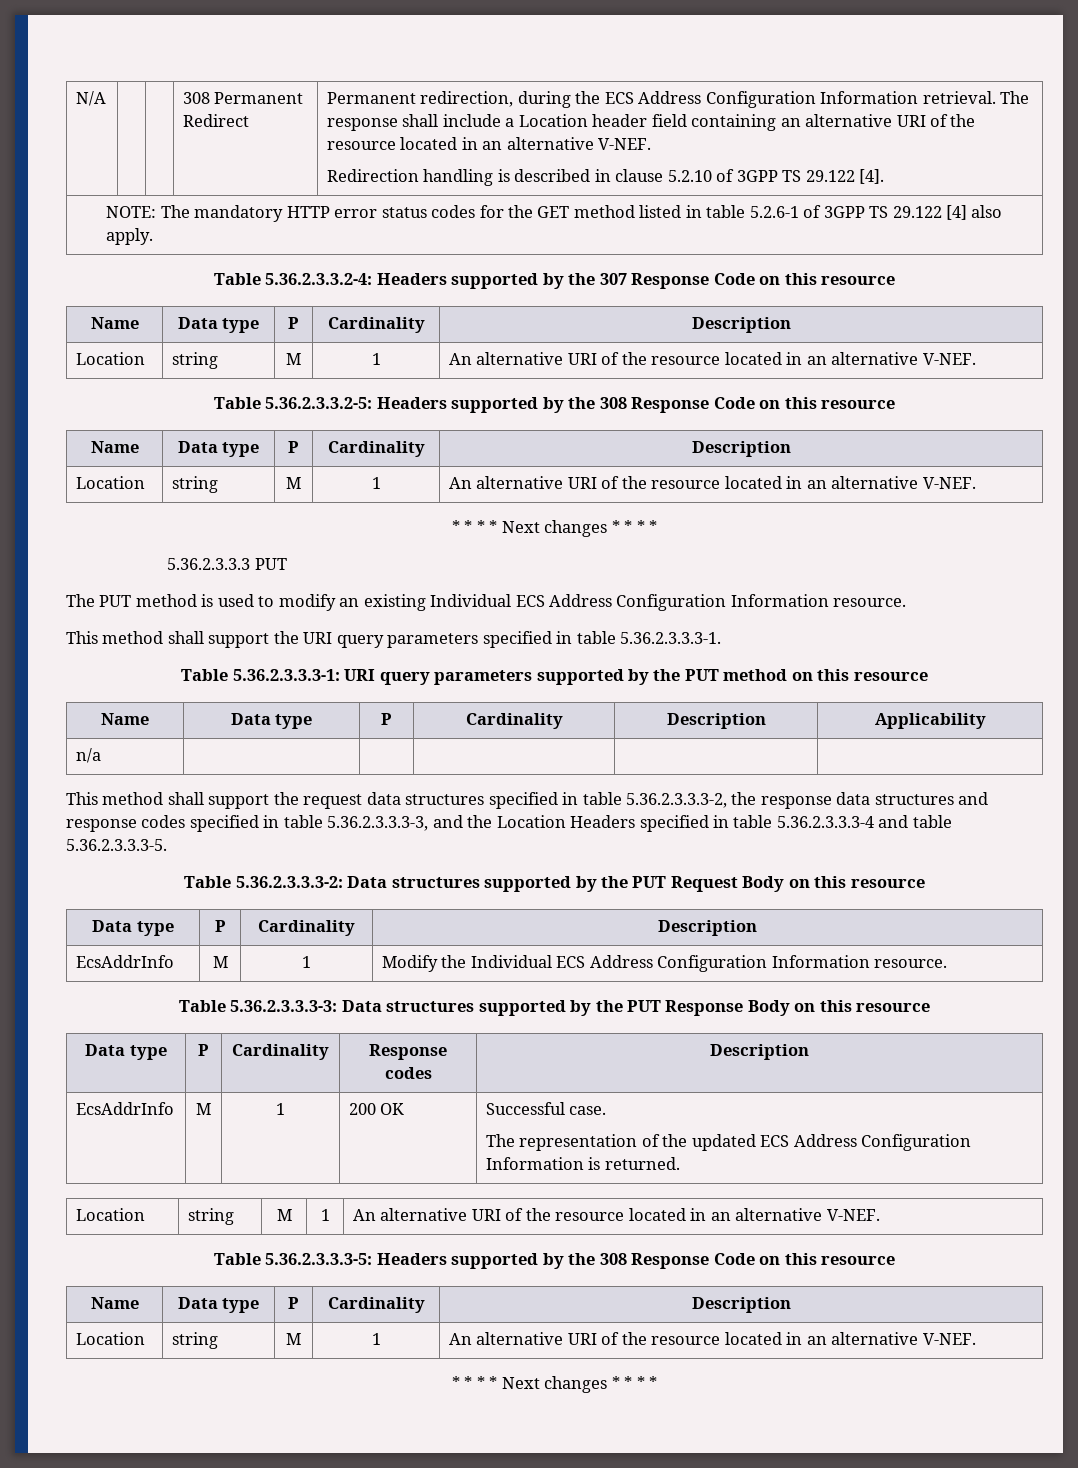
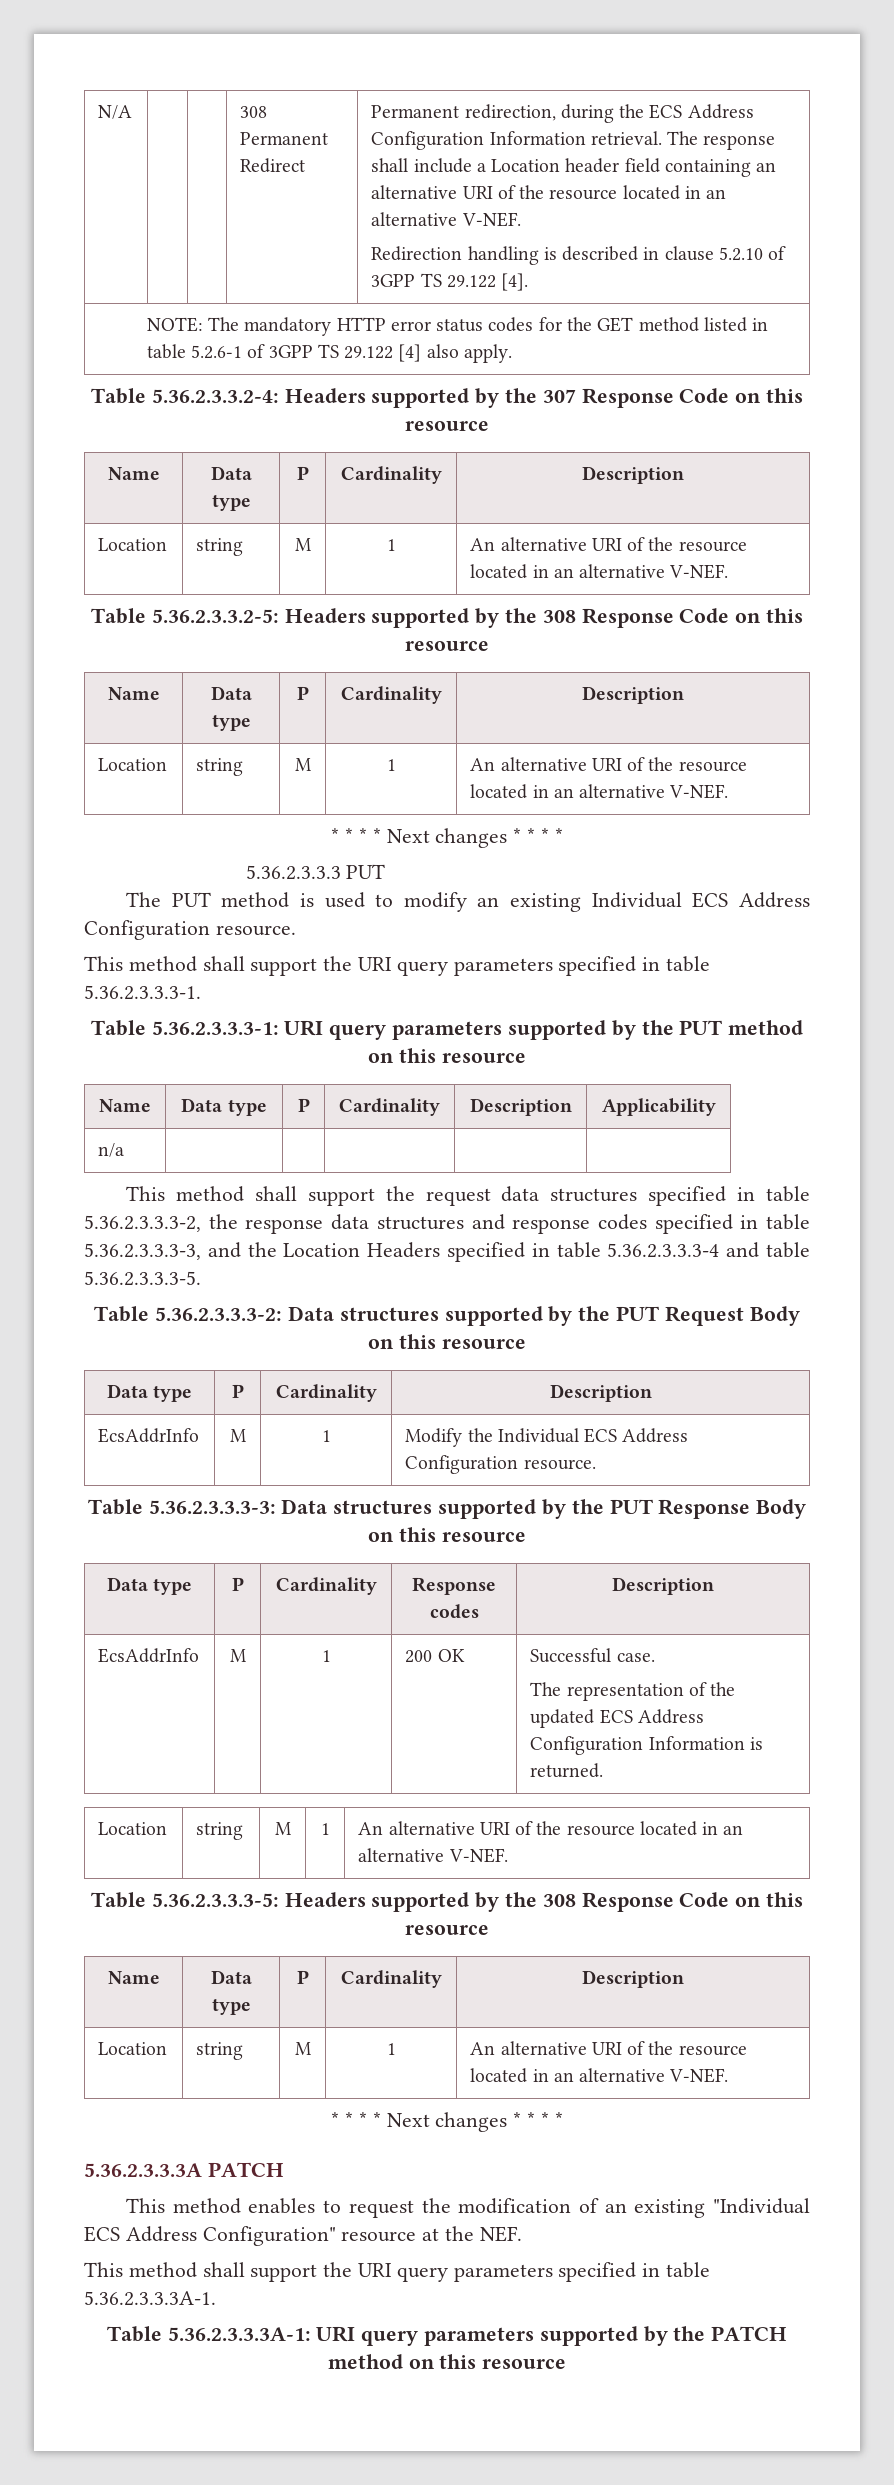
[730,594,829,607] Information -> (210, 930) none
[771,955,870,968] Information -> (519, 1464) none
(658, 1382) none -> [84,2162,284,2177] [126,2198,810,2218] [84,2226,522,2246] [84,2262,711,2282] [84,2291,216,2306] [106,2326,788,2346] [327,2354,567,2369] // 5.36.2.3.3.3A PATCH // This method enables to request the modification of an existing "Individual ECS Address Configuration" resource at the NEF. // This method shall support the URI query parameters specified in table 5.36.2.3.3.3A-1. // Table 5.36.2.3.3.3A-1: URI query parameters supported by the PATCH method on this resource

